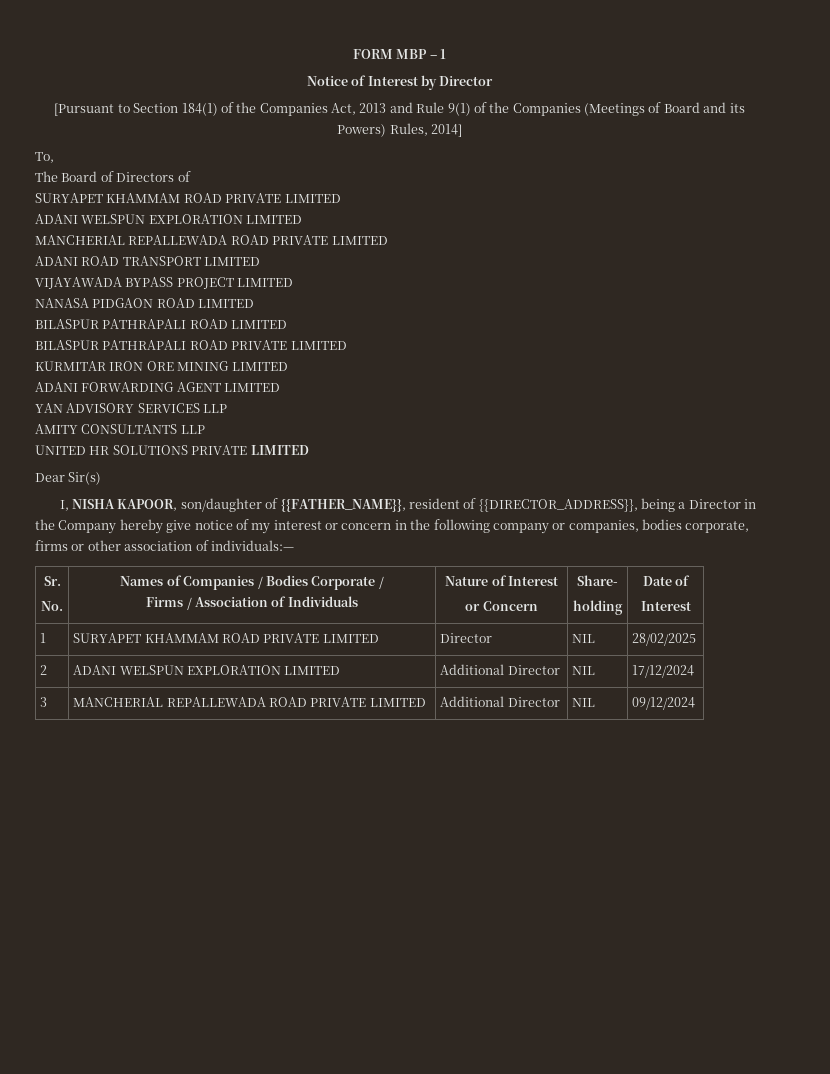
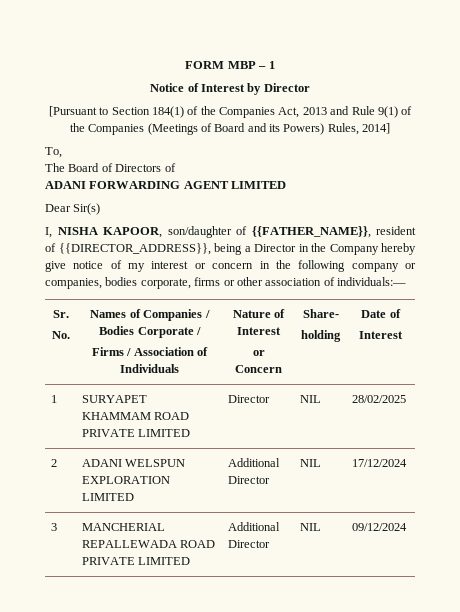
[35,193,341,203] [35,214,303,224] [35,235,388,245] [35,256,261,266] [35,277,294,289] [35,298,255,308] [35,319,288,329] [35,340,347,350] [35,361,288,371] [35,382,281,392] [35,403,228,413] [35,424,205,434] [35,445,248,455] SURYAPET KHAMMAM ROAD PRIVATE LIMITED // ADANI WELSPUN EXPLORATION LIMITED // MANCHERIAL REPALLEWADA ROAD PRIVATE LIMITED // ADANI ROAD TRANSPORT LIMITED // VIJAYAWADA BYPASS PROJECT LIMITED // NANASA PIDGAON ROAD LIMITED // BILASPUR PATHRAPALI ROAD LIMITED // BILASPUR PATHRAPALI ROAD PRIVATE LIMITED // KURMITAR IRON ORE MINING LIMITED // ADANI FORWARDING AGENT LIMITED // YAN ADVISORY SERVICES LLP // AMITY CONSULTANTS LLP // UNITED HR SOLUTIONS PRIVATE -> [45,181,229,189] ADANI FORWARDING AGENT

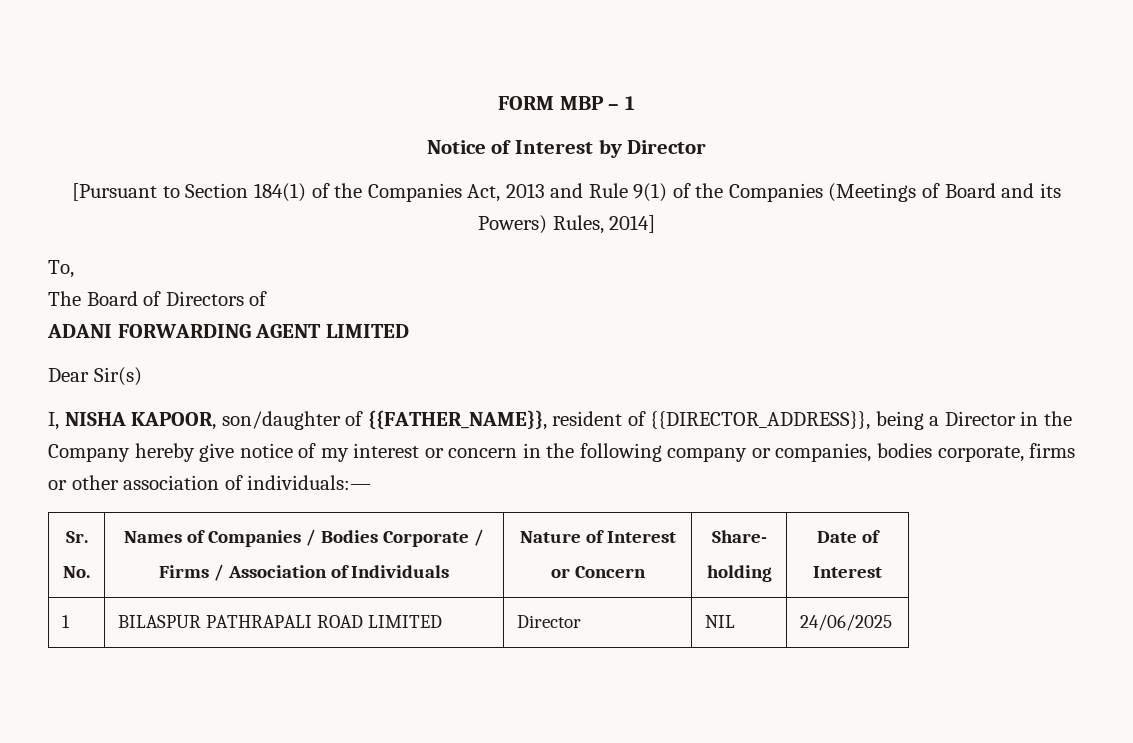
[82,395,148,403] [82,412,190,420] [82,429,136,437] SURYAPET KHAMMAM ROAD PRIVATE -> [118,615,364,628] BILASPUR PATHRAPALI ROAD
[352,395,407,403] [51,459,58,467] [82,459,186,467] [82,476,171,484] [82,493,135,501] [228,458,281,467] [228,476,271,484] [300,459,322,467] [352,459,408,467] [51,523,58,531] [82,523,166,531] [82,540,216,548] [82,557,191,565] [228,522,281,531] [228,540,271,548] [300,523,322,531] [352,523,408,531] 28/02/2025 // 2 | ADANI WELSPUN EXPLORATION LIMITED | Additional Director | NIL | 17/12/2024 // 3 | MANCHERIAL REPALLEWADA ROAD PRIVATE LIMITED | Additional Director | NIL | 09/12/2024 -> [800,614,893,631] 24/06/2025

